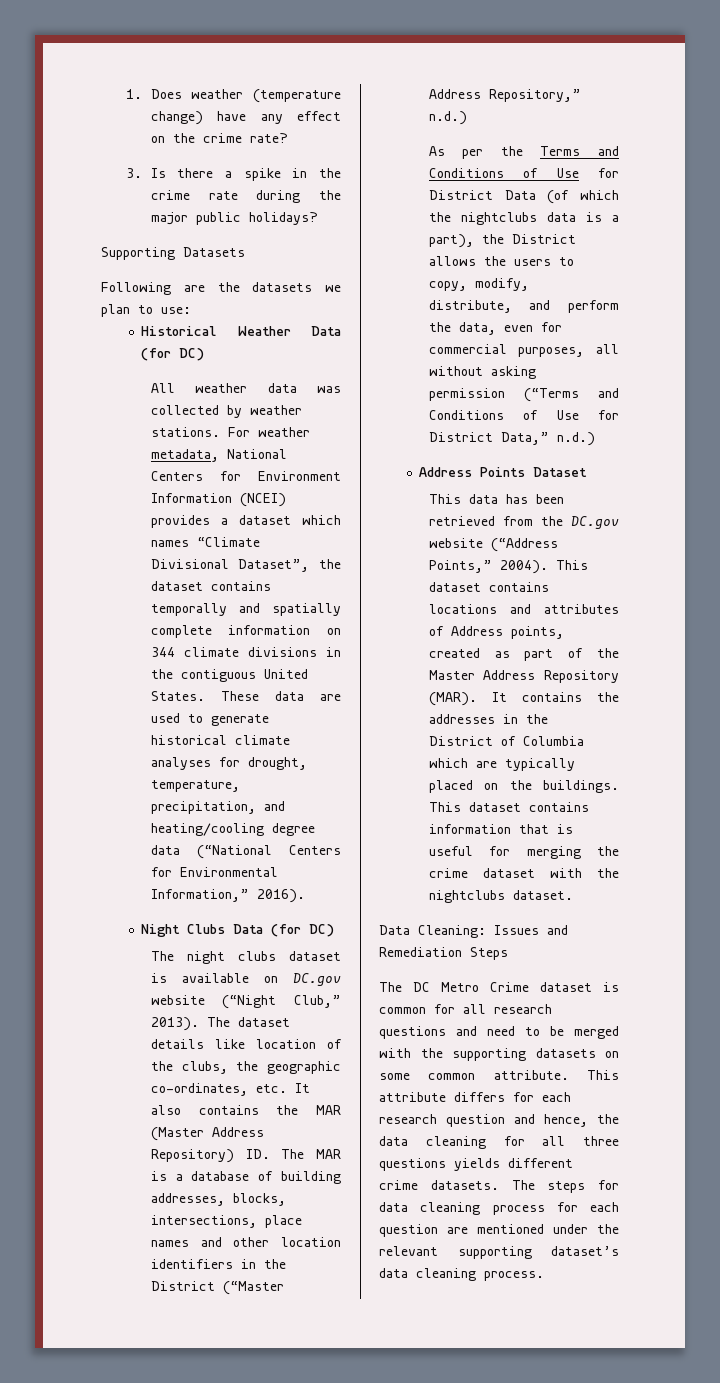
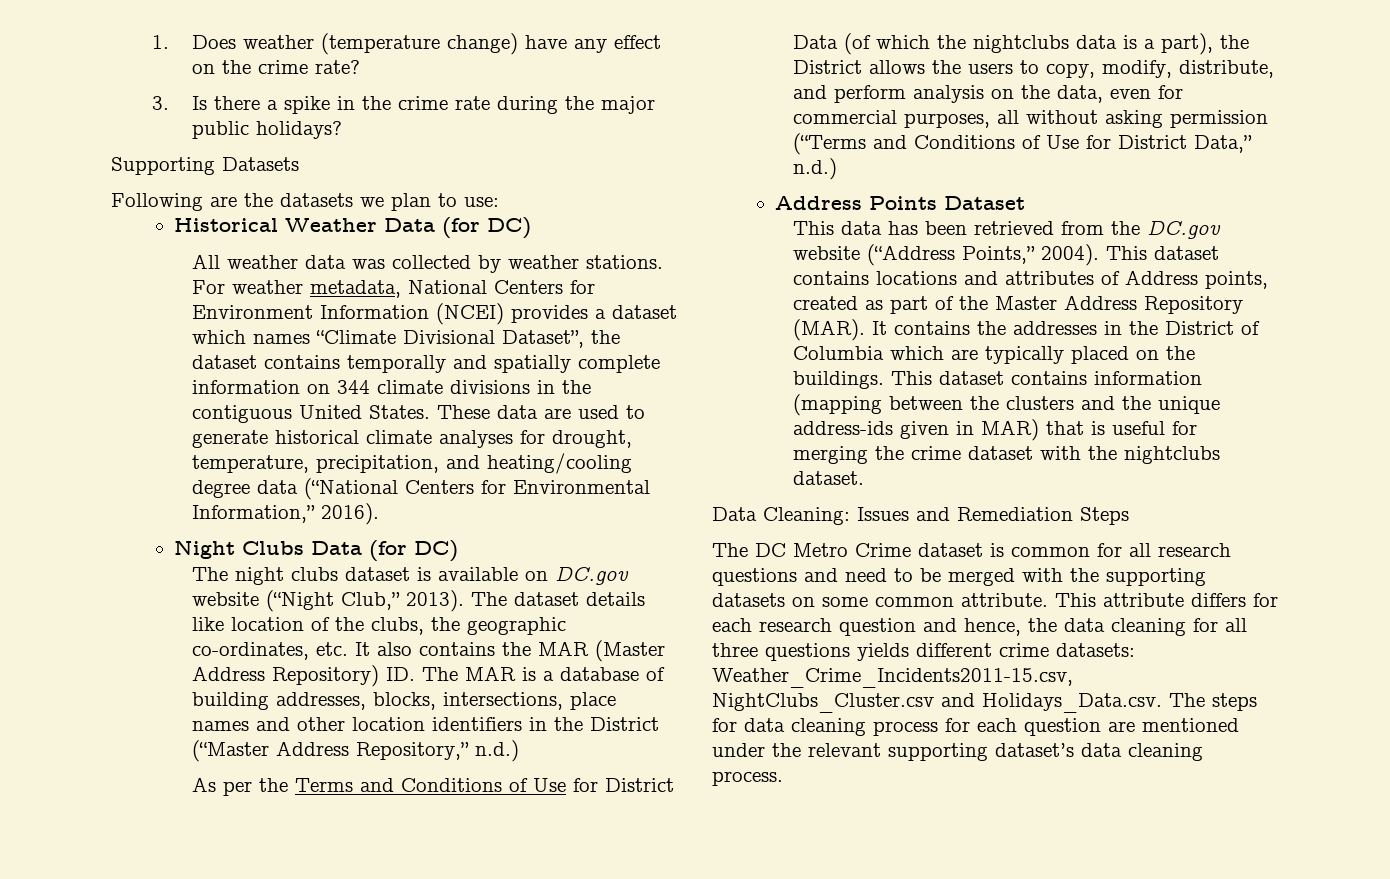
(619, 306) none -> [913,85,1015,103] analysis on
(511, 829) none -> [793,394,1221,416] [793,419,1040,441] (mapping between the clusters and the unique address-ids given in MAR)
[430,1180,499,1190] datasets. -> [1056,643,1135,657] [712,668,1073,688] [712,693,1162,713] datasets: Weather_Crime_Incidents2011-15.csv, NightClubs_Cluster.csv and Holidays_Data.csv.

